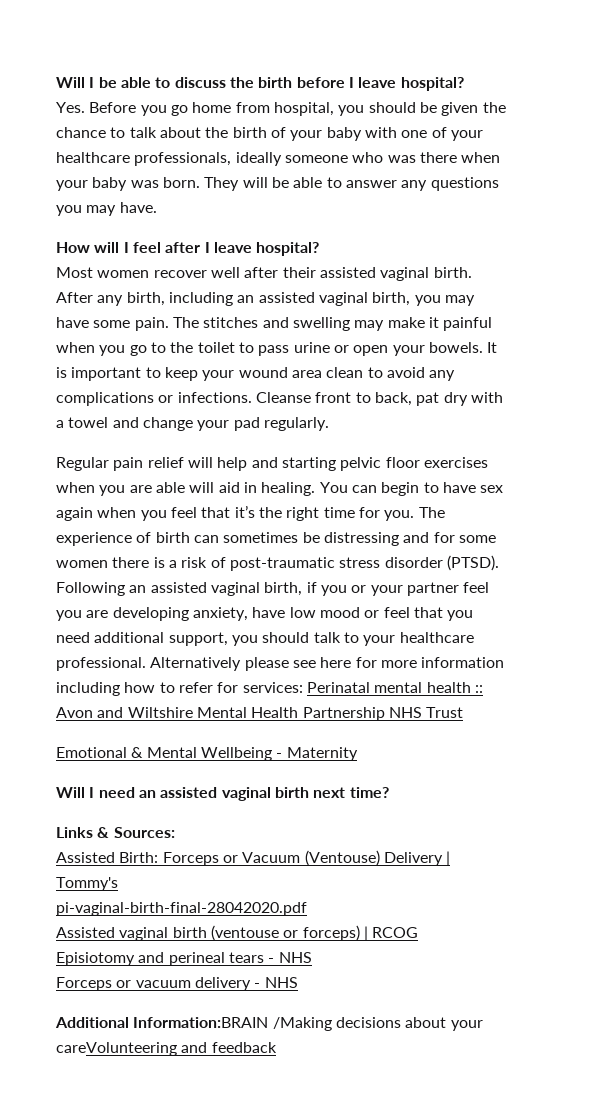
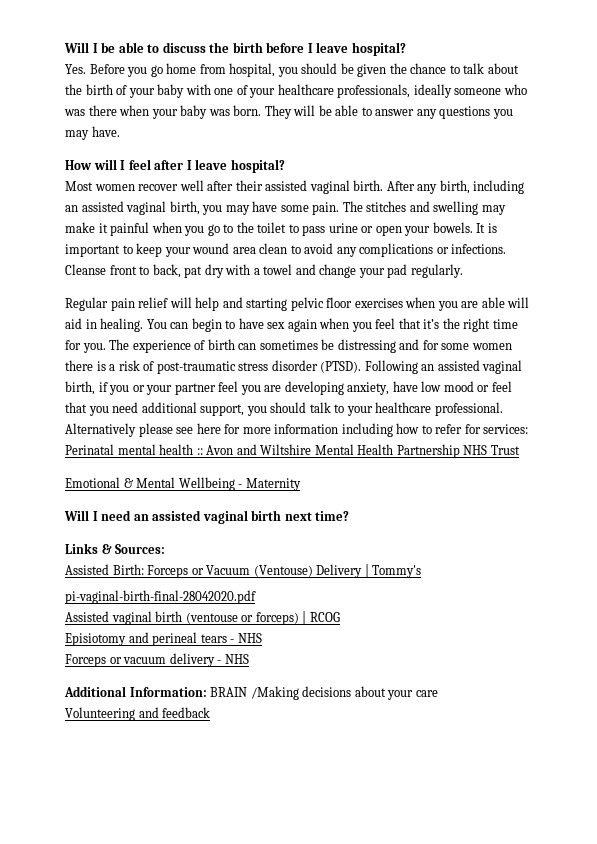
[133,1017,269,1028] Information:BRAIN -> [129,687,248,697] Information: BRAIN
[56,1042,177,1056] careVolunteering -> [415,690,438,697] [65,707,135,721] care // Volunteering

